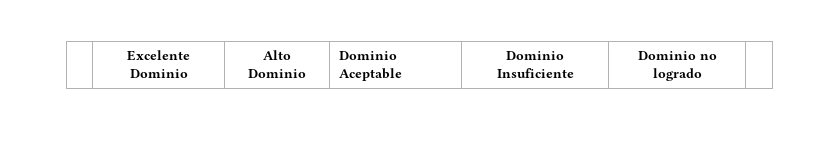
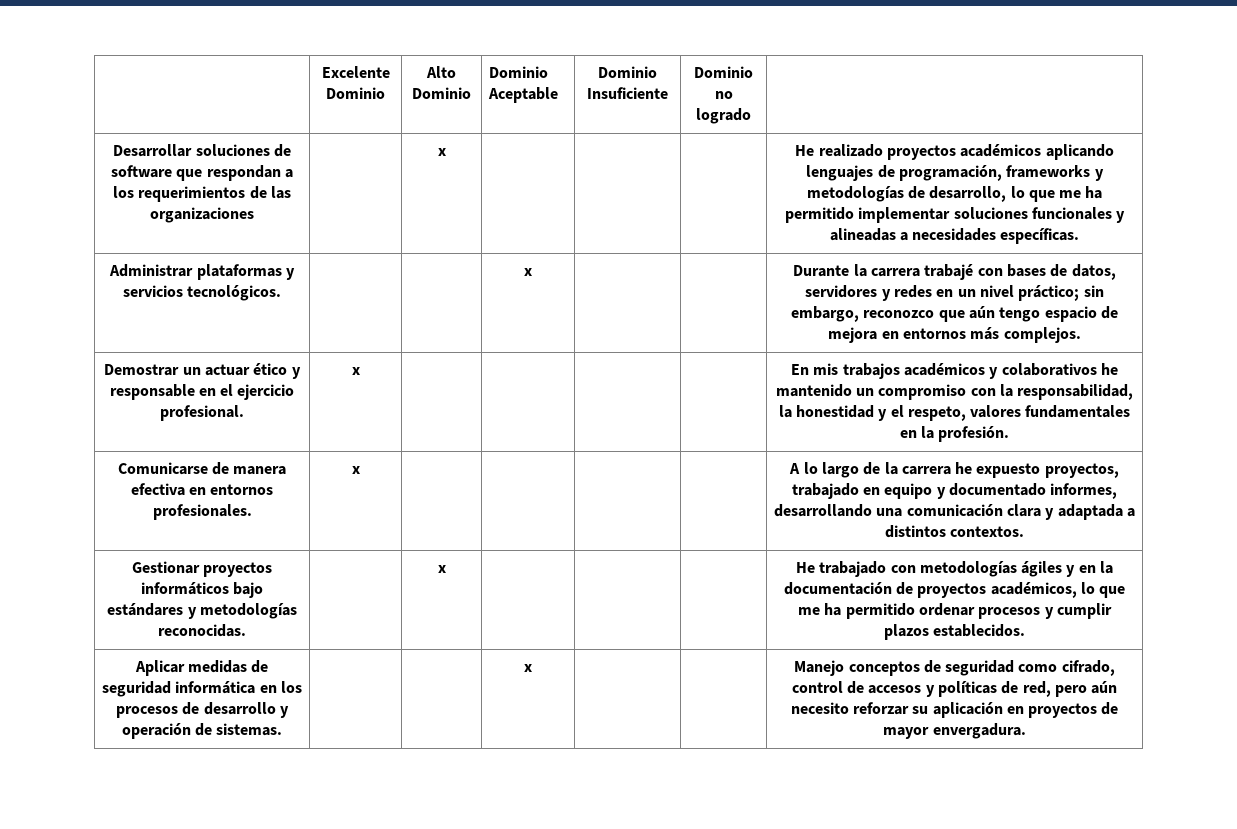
(702, 74) none -> [113,144,291,157] [111,165,293,181] [113,186,291,202] [150,207,254,223] [437,148,446,156] [795,144,1114,160] [806,165,1104,181] [806,186,1103,202] [784,207,1126,223] [829,228,1080,244] [109,264,295,280] [122,285,282,301] [524,268,532,276] [793,264,1116,280] [805,285,1104,301] [791,306,1118,322] [828,327,1081,343] [104,363,301,379] [109,384,295,400] [160,405,244,421] [351,367,360,375] [791,363,1118,379] [775,384,1134,400] [778,405,1131,421] [899,426,1010,442] [117,462,287,475] [130,483,274,496] [152,504,252,520] [351,466,360,474] [789,462,1119,478] [791,483,1118,499] [774,504,1135,520] [884,525,1025,538] [131,561,273,577] [140,582,264,598] [107,603,297,619] [158,624,246,637] [437,565,446,573] [795,561,1114,577] [783,582,1126,598] [798,603,1112,619] [883,624,1026,640] [134,660,269,676] [102,681,302,697] [116,702,289,718] [121,723,283,739] [524,664,532,672] [794,660,1115,676] [791,681,1118,697] [790,702,1119,718] [883,723,1026,739] // Desarrollar soluciones de software que respondan a los requerimientos de las organizaciones | | x | | | | He realizado proyectos académicos aplicando lenguajes de programación, frameworks y metodologías de desarrollo, lo que me ha permitido implementar soluciones funcionales y alineadas a necesidades específicas. // Administrar plataformas y servicios tecnológicos. | | | x | | | Durante la carrera trabajé con bases de datos, servidores y redes en un nivel práctico; sin embargo, reconozco que aún tengo espacio de mejora en entornos más complejos. // Demostrar un actuar ético y responsable en el ejercicio profesional. | x | | | | | En mis trabajos académicos y colaborativos he mantenido un compromiso con la responsabilidad, la honestidad y el respeto, valores fundamentales en la profesión. // Comunicarse de manera efectiva en entornos profesionales. | x | | | | | A lo largo de la carrera he expuesto proyectos, trabajado en equipo y documentado informes, desarrollando una comunicación clara y adaptada a distintos contextos. // Gestionar proyectos informáticos bajo estándares y metodologías reconocidas. | | x | | | | He trabajado con metodologías ágiles y en la documentación de proyectos académicos, lo que me ha permitido ordenar procesos y cumplir plazos establecidos. // Aplicar medidas de seguridad informática en los procesos de desarrollo y operación de sistemas. | | | x | | | Manejo conceptos de seguridad como cifrado, control de accesos y políticas de red, pero aún necesito reforzar su aplicación en proyectos de mayor envergadura.

